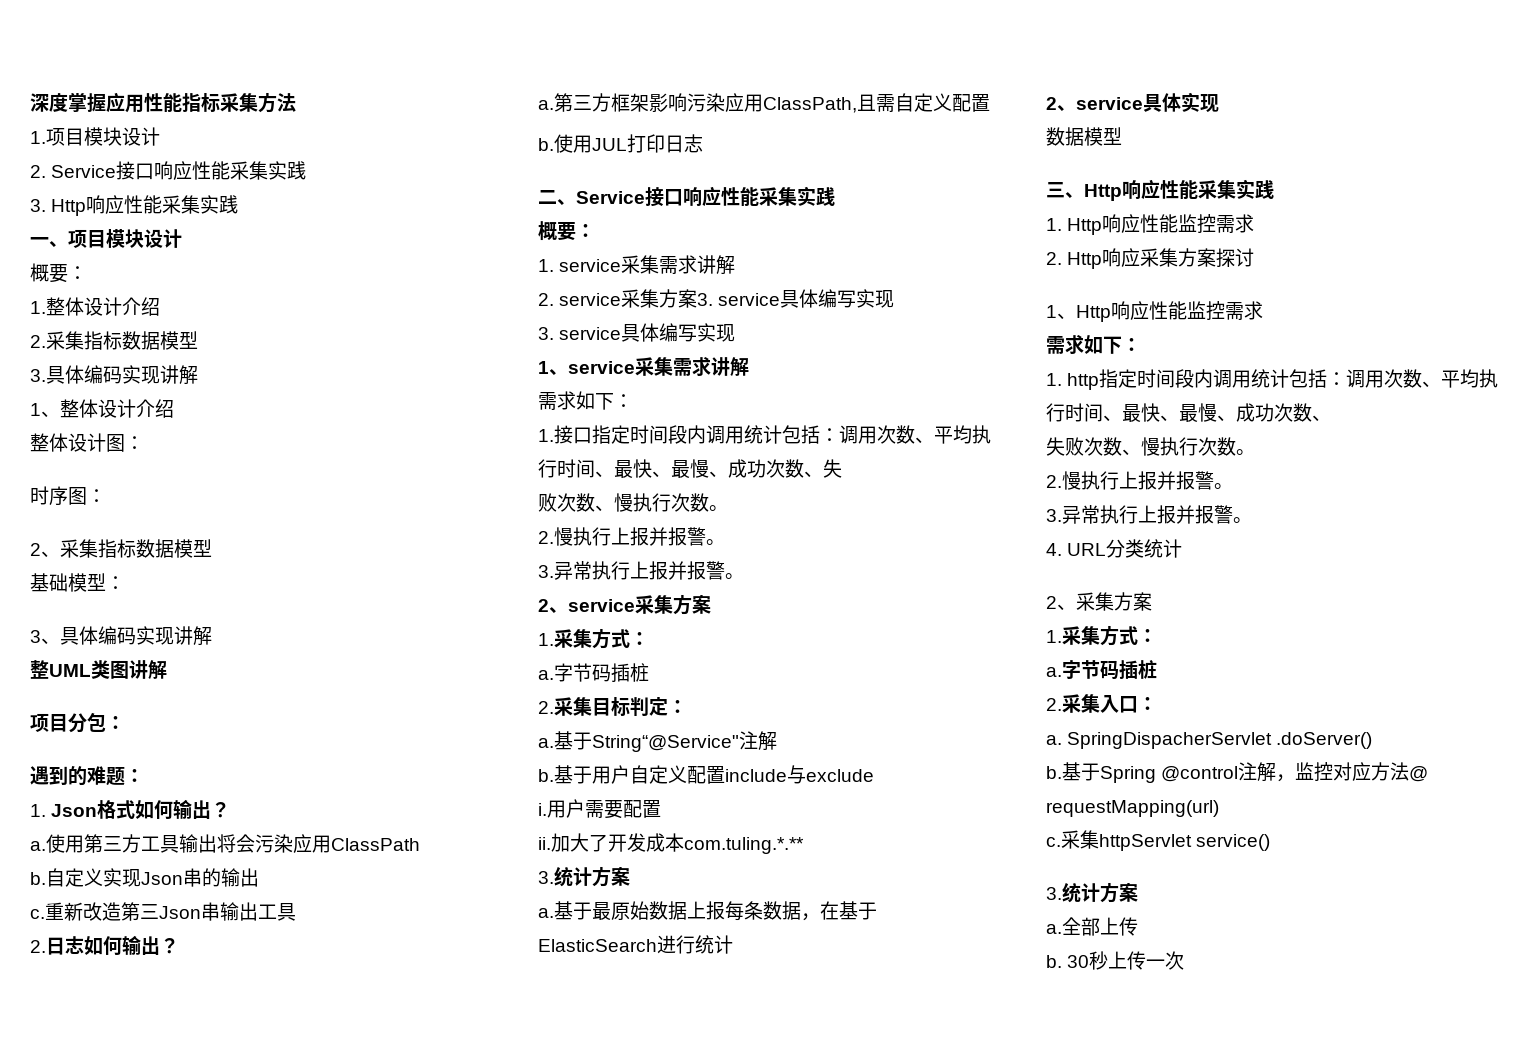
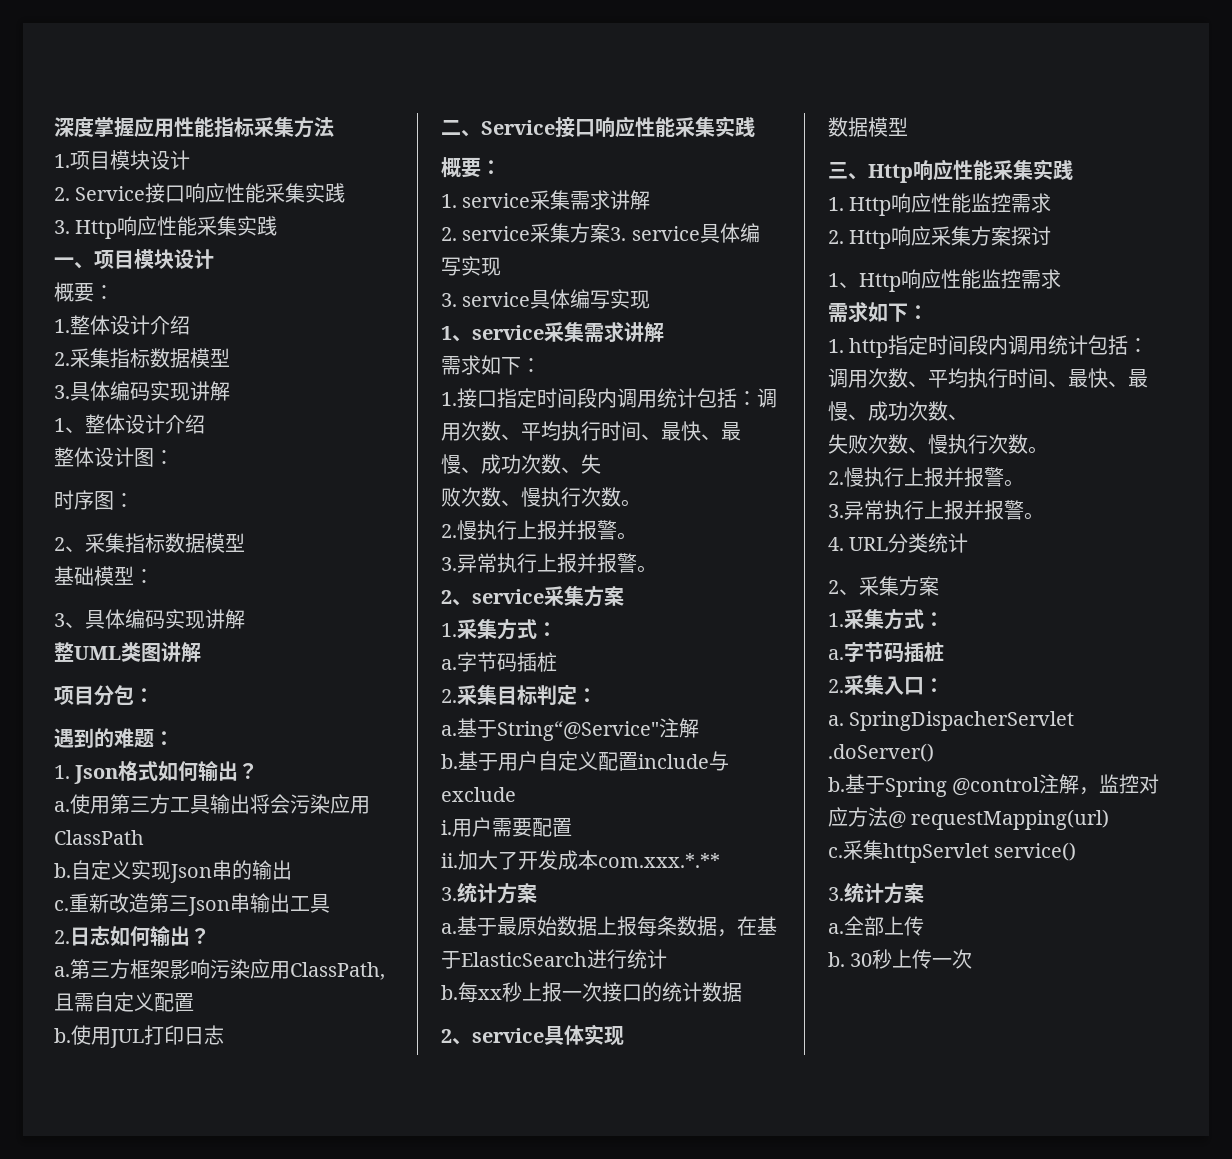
[684,837,804,854] com.tuling.*.** -> [598,853,720,868] com.xxx.*.**
(733, 944) none -> [441,982,742,1003] // b.每xx秒上报⼀次接⼝的统计数据

